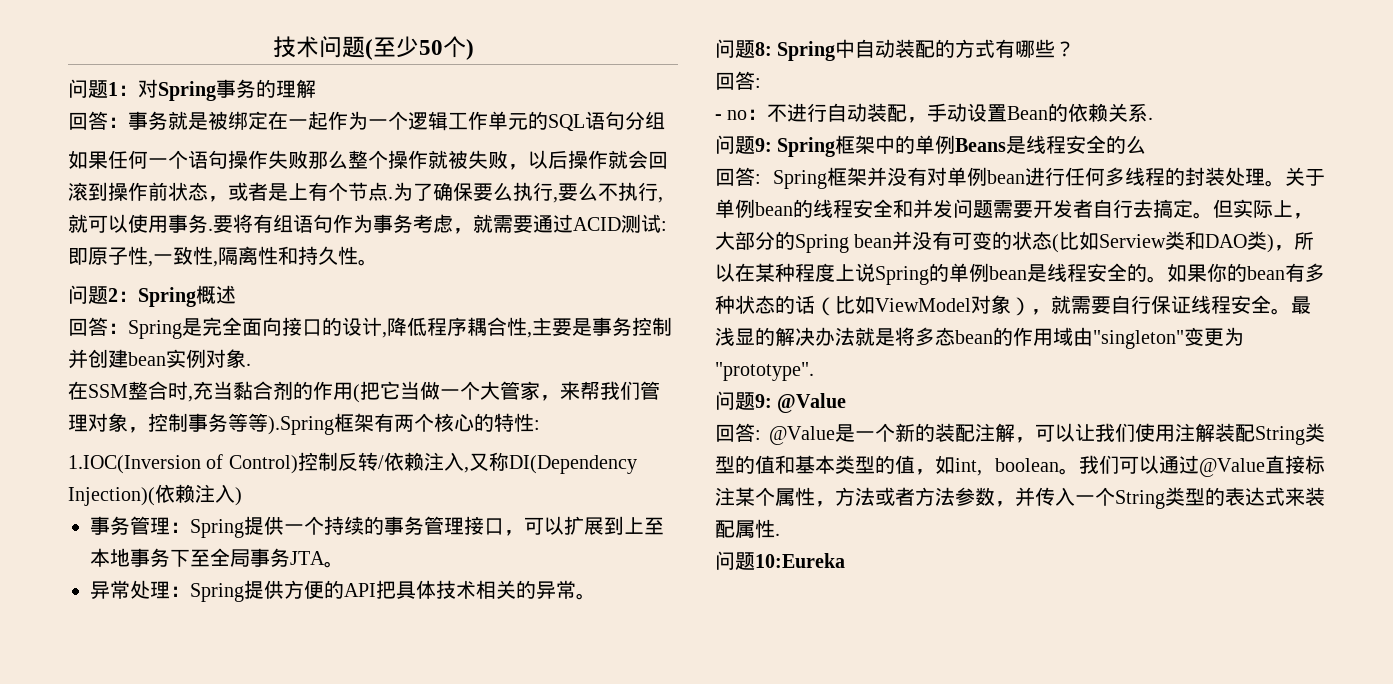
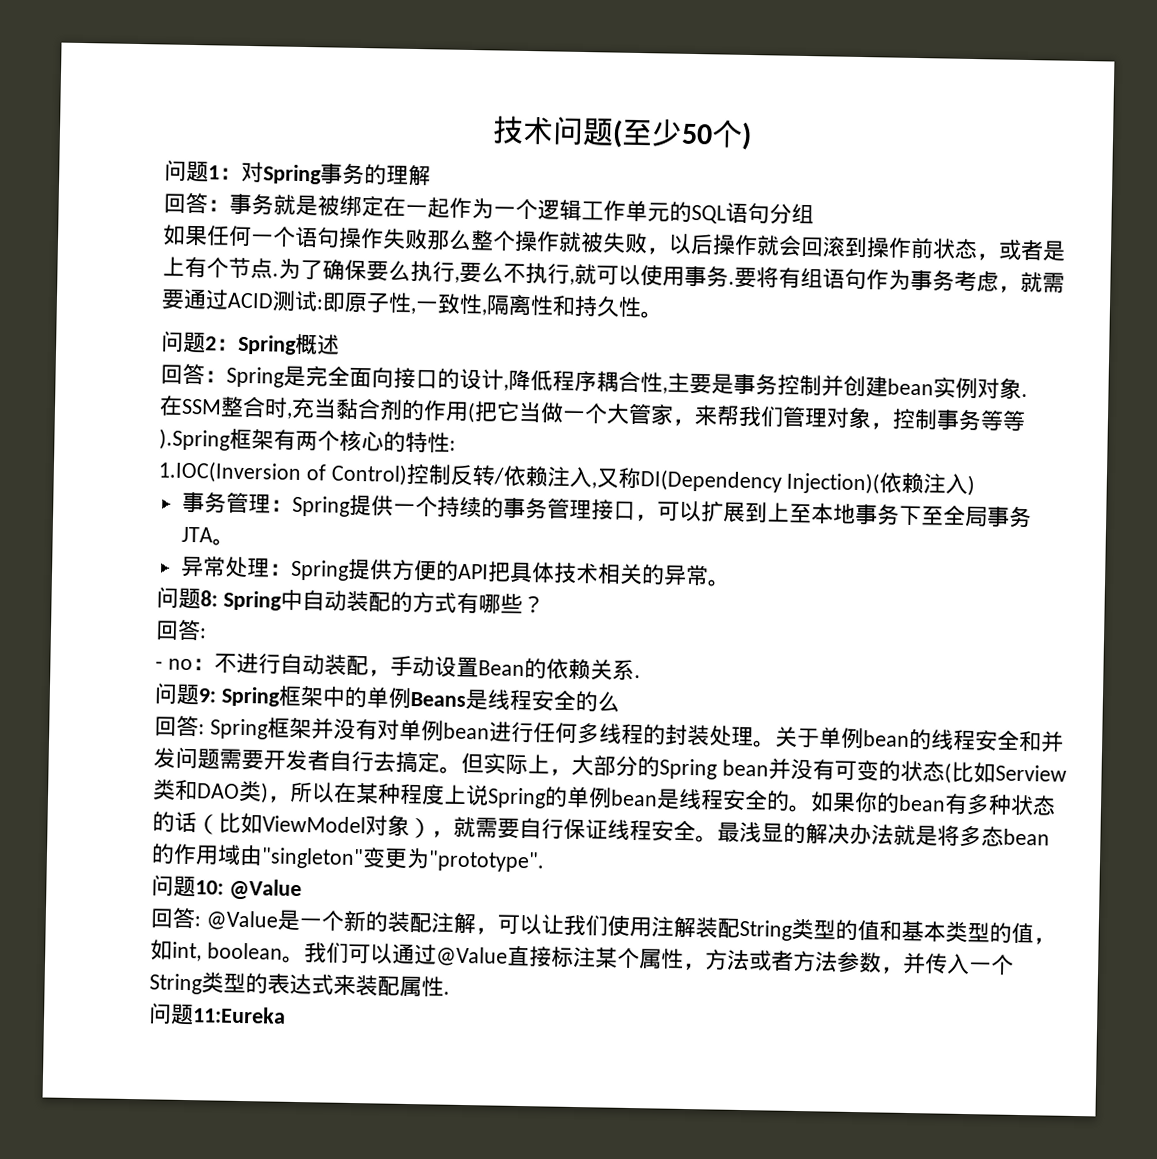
[755,394,772,408] 9: -> [195,880,224,895] 10:
[755,553,845,568] 10:Eureka -> [192,1006,286,1024] 11:Eureka

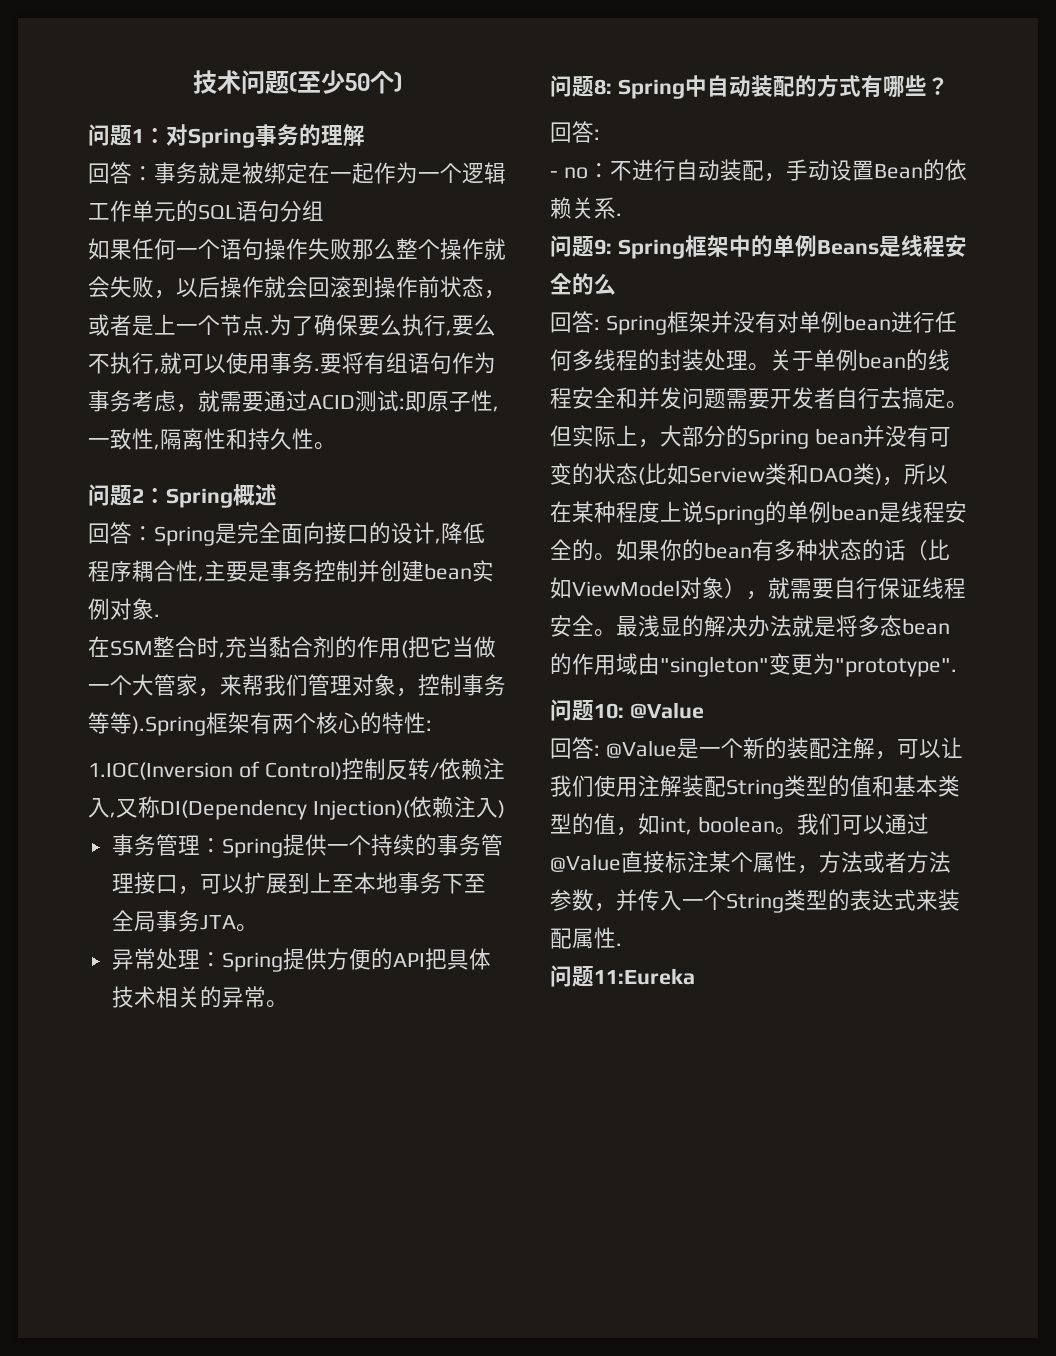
[580,231,604,254] 被 -> [88,276,110,298] 会
[184,256,207,279] 有 -> [176,324,198,333] 一

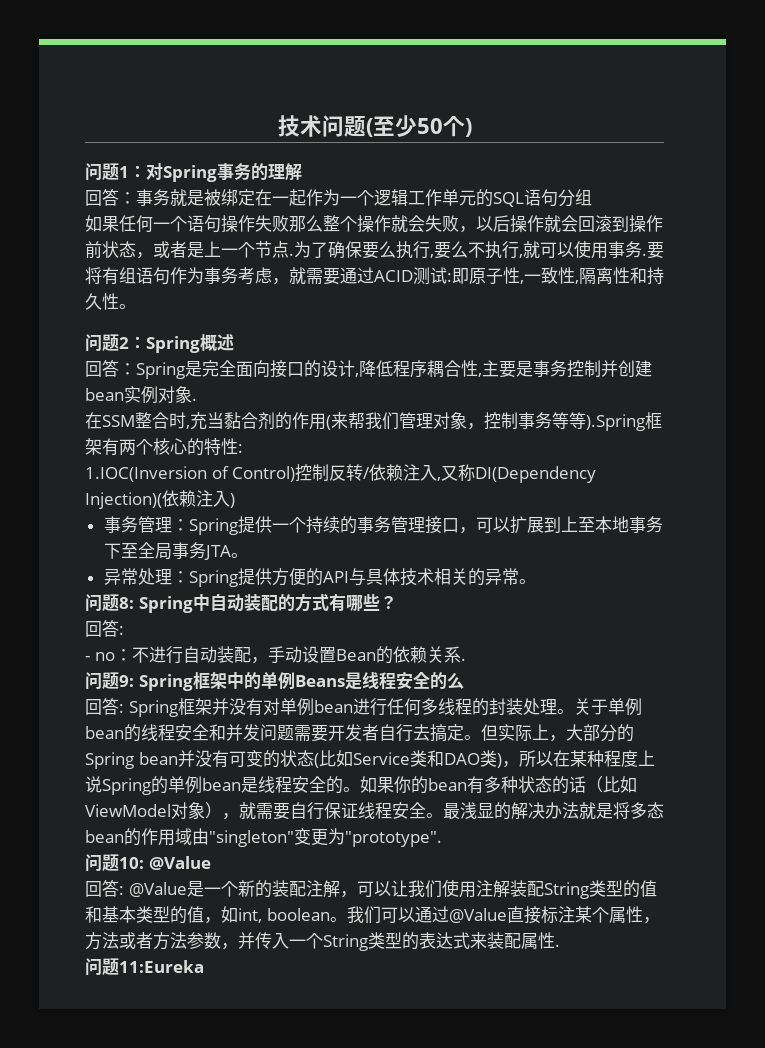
[408,636,496,658] [88,674,220,697] 把它当做一个大管家， -> (331, 422) none
[424,948,447,970] 把 -> [348,568,366,586] 与
[689,467,765,483] Serview -> [352,752,410,765] Service

